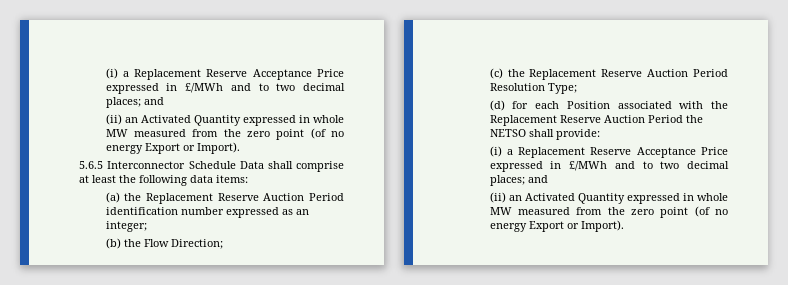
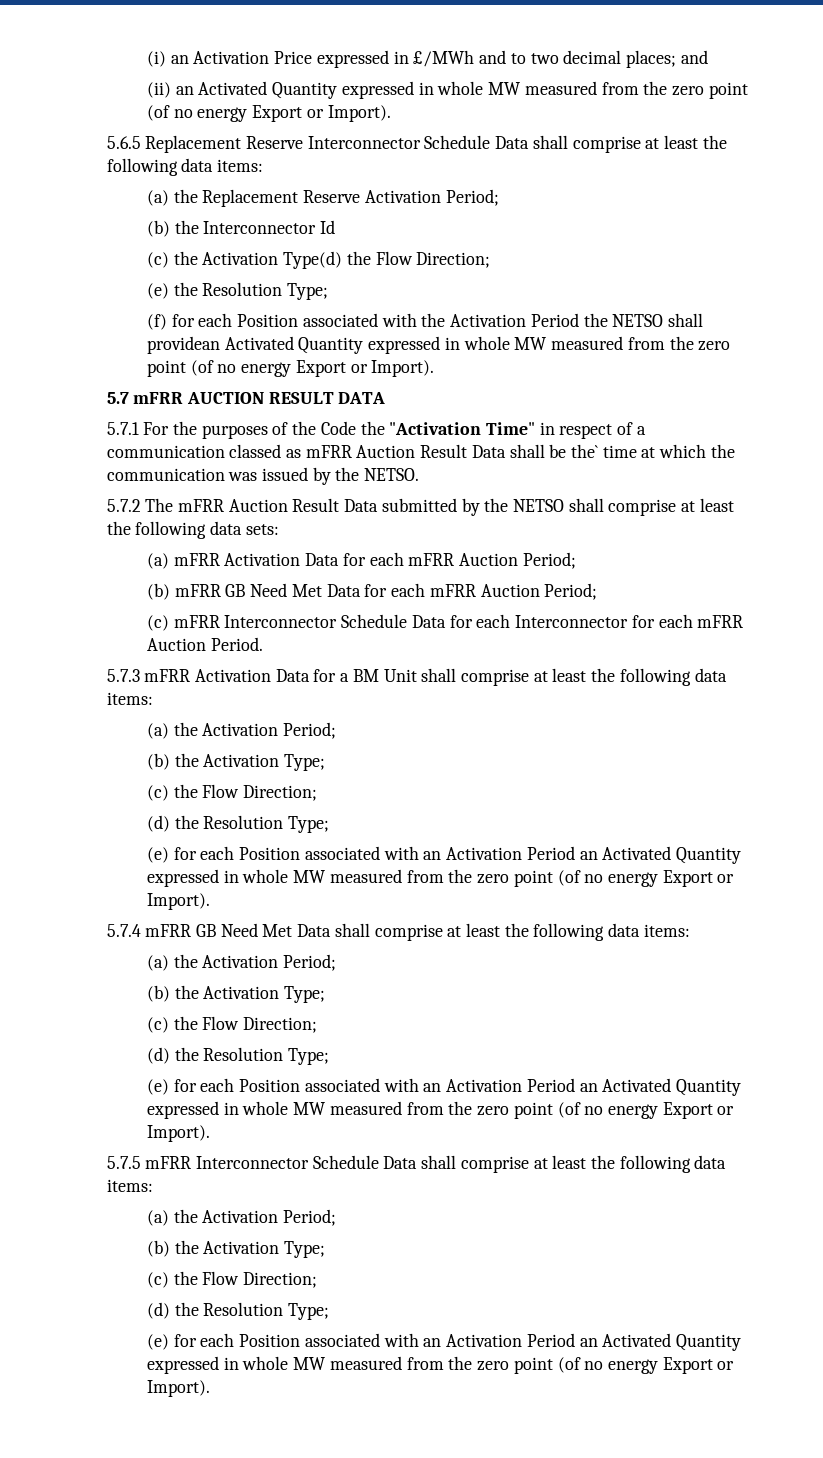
[105,68,312,80] (i) a Replacement Reserve Acceptance -> [146,51,270,67] (i) an Activation
(104, 165) none -> [145,135,303,153] Replacement Reserve
[263,193,344,201] [105,207,309,218] [105,221,147,232] [105,238,223,249] [489,68,728,80] [489,83,577,94] [489,100,505,111] Auction Period identification number expressed as an integer; // (b) the Flow Direction; // (c) the Replacement Reserve Auction Period Resolution Type; // (d) -> [364,189,499,206] [146,220,336,237] [146,251,491,269] [146,282,329,300] [146,314,167,330] Activation Period; // (b) the Interconnector Id // (c) the Activation Type(d) the Flow Direction; // (e) the Resolution Type; // (f)
[489,115,645,126] Replacement Reserve Auction -> [450,314,527,327] Activation
[555,129,600,140] [489,146,728,158] [489,161,729,172] [489,175,548,186] [489,192,506,203] provide: // (i) a Replacement Reserve Acceptance Price expressed in £/MWh and to two decimal places; and // (ii) -> [146,336,731,354] [146,360,435,377] [106,392,386,404] [106,421,646,439] [106,444,735,458] [106,467,420,485] [106,498,734,516] [106,521,279,539] [146,552,576,569] [146,583,598,600] [146,614,744,631] [146,637,263,651] [106,668,727,686] [106,692,153,705] [146,722,337,739] [146,753,326,771] [146,784,318,801] [146,815,330,833] [146,846,575,863] providean Activated Quantity expressed in whole MW measured from the zero point (of no energy Export or Import). // 5.7 mFRR AUCTION RESULT DATA // 5.7.1 For the purposes of the Code the "Activation Time" in respect of a communication classed as mFRR Auction Result Data shall be the` time at which the communication was issued by the NETSO. // 5.7.2 The mFRR Auction Result Data submitted by the NETSO shall comprise at least the following data sets: // (a) mFRR Activation Data for each mFRR Auction Period; // (b) mFRR GB Need Met Data for each mFRR Auction Period; // (c) mFRR Interconnector Schedule Data for each Interconnector for each mFRR Auction Period. // 5.7.3 mFRR Activation Data for a BM Unit shall comprise at least the following data items: // (a) the Activation Period; // (b) the Activation Type; // (c) the Flow Direction; // (d) the Resolution Type; // (e) for each Position associated with an Activation Period
(624, 226) none -> [106,923,690,941] [146,954,337,971] [146,985,326,1003] [146,1016,318,1033] [146,1047,330,1065] [146,1078,741,1096] [146,1101,735,1119] [146,1125,210,1142] [106,1155,727,1173] [106,1179,153,1192] [146,1209,337,1226] [146,1240,326,1258] [146,1271,318,1288] [146,1302,330,1320] [146,1333,741,1351] [146,1356,735,1374] [146,1380,210,1397] // 5.7.4 mFRR GB Need Met Data shall comprise at least the following data items: // (a) the Activation Period; // (b) the Activation Type; // (c) the Flow Direction; // (d) the Resolution Type; // (e) for each Position associated with an Activation Period an Activated Quantity expressed in whole MW measured from the zero point (of no energy Export or Import). // 5.7.5 mFRR Interconnector Schedule Data shall comprise at least the following data items: // (a) the Activation Period; // (b) the Activation Type; // (c) the Flow Direction; // (d) the Resolution Type; // (e) for each Position associated with an Activation Period an Activated Quantity expressed in whole MW measured from the zero point (of no energy Export or Import).

